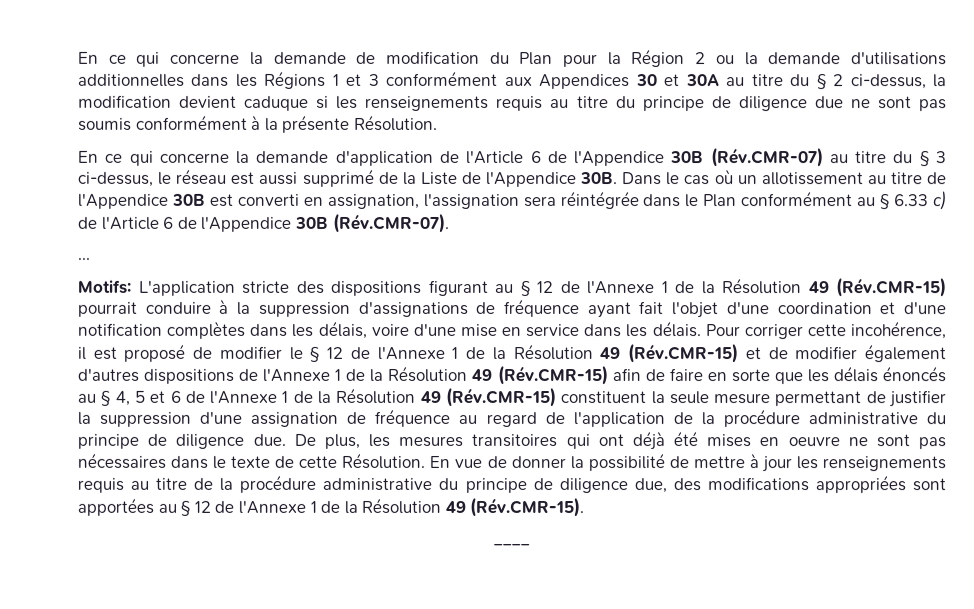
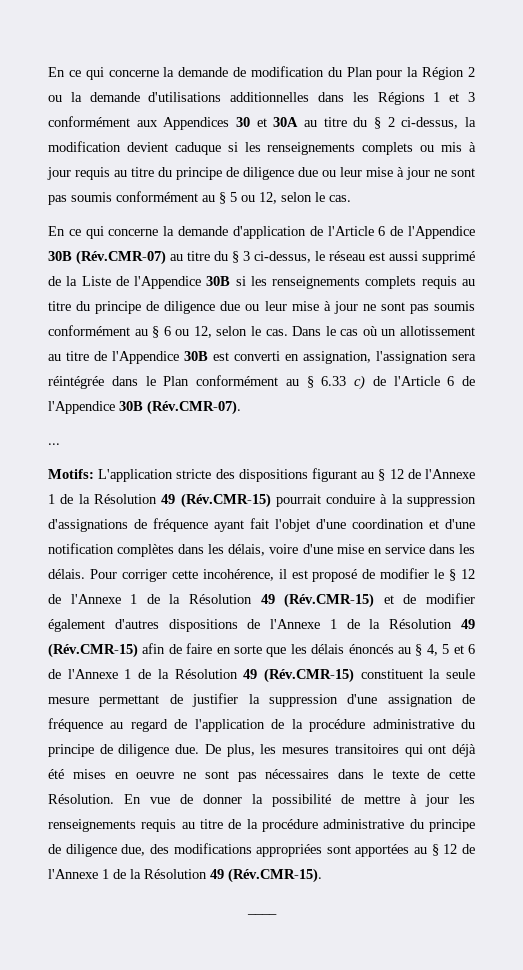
[496,96,947,112] [78,114,438,133] requis au titre du principe de diligence due ne sont pas soumis conformément à la présente Résolution. -> [362,142,477,155] [47,167,475,180] [48,191,351,205] complets ou mis à jour requis au titre du principe de diligence due ou leur mise à jour ne sont pas soumis conformément au § 5 ou 12, selon le cas.
[580,172,619,185] 30B. -> [206,276,475,289] [48,301,475,314] [48,325,288,338] 30B si les renseignements complets requis au titre du principe de diligence due ou leur mise à jour ne sont pas soumis conformément au § 6 ou 12, selon le cas.

